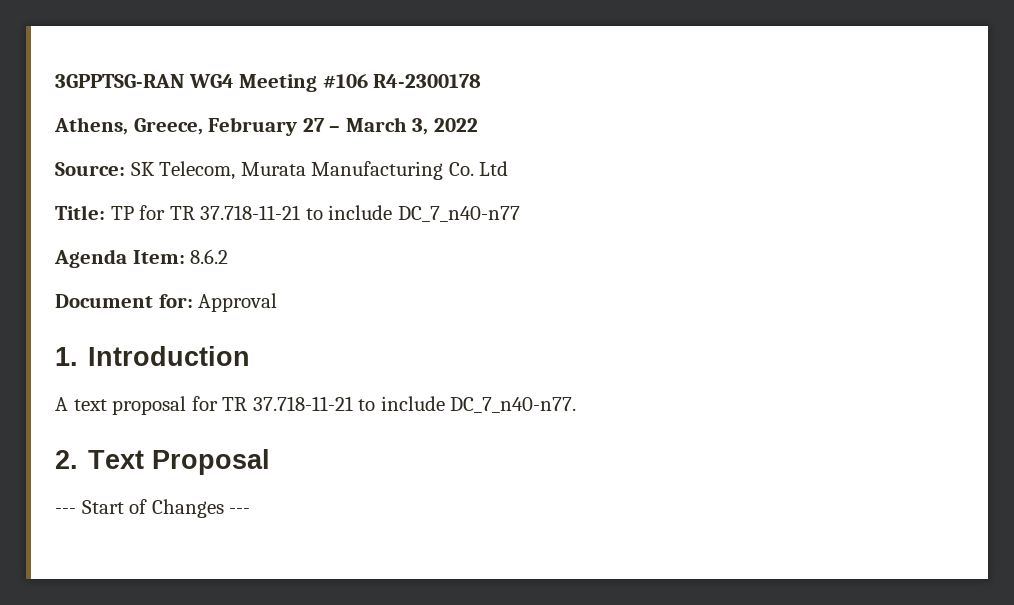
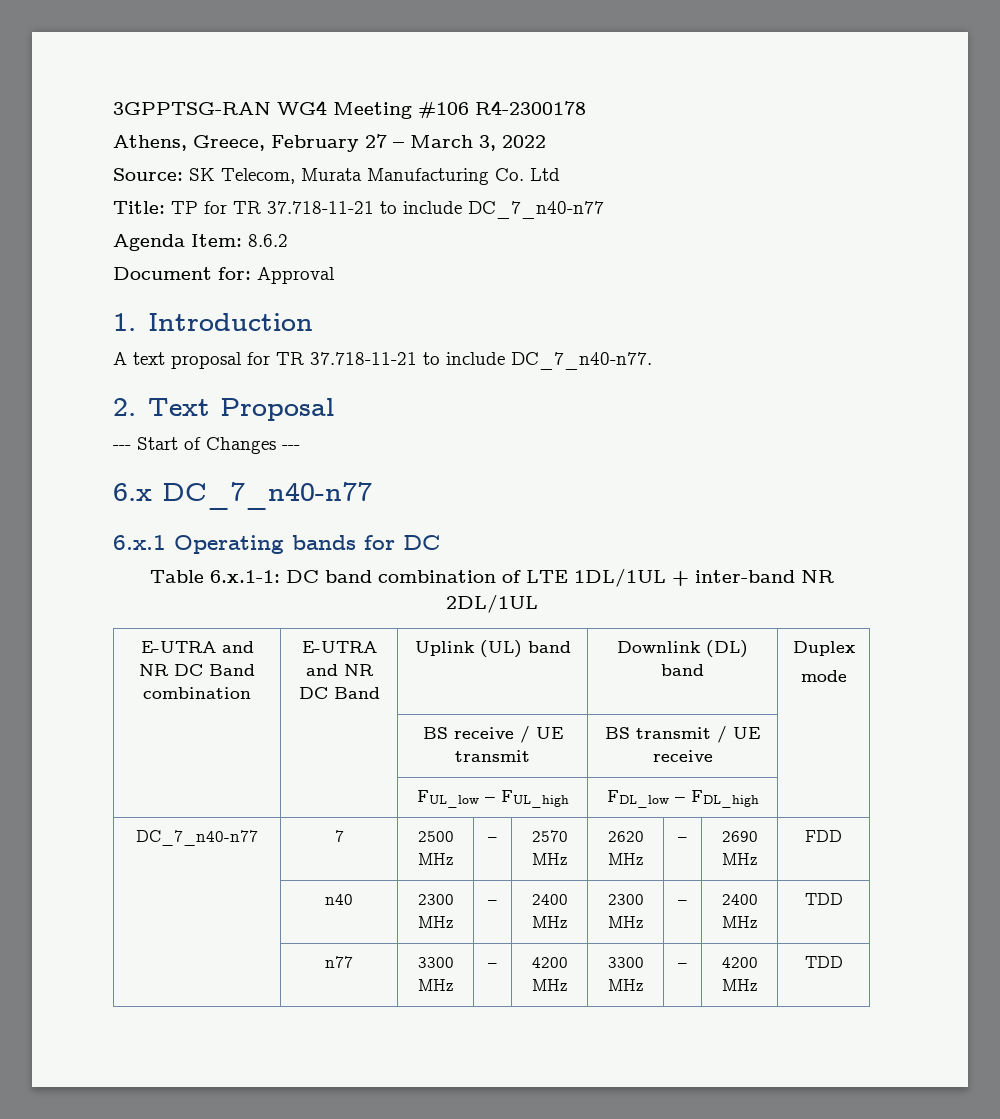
(251, 511) none -> [113,482,372,510] [113,535,440,554] [149,568,834,587] [445,594,538,613] [140,641,254,653] [139,664,255,676] [143,687,251,699] [301,641,377,653] [305,664,374,676] [298,687,380,699] [414,640,571,658] [617,640,748,658] [661,664,704,676] [792,641,856,656] [800,670,847,682] [422,726,563,743] [455,750,530,762] [605,726,760,743] [652,750,713,762] [416,790,569,808] [606,790,759,808] [136,830,258,846] [334,830,344,842] [417,831,454,842] [417,853,454,865] [488,837,497,842] [531,830,568,842] [531,853,568,865] [607,831,644,842] [607,853,644,865] [678,837,687,842] [721,831,758,842] [721,853,758,865] [805,830,842,842] [325,894,353,905] [417,894,454,905] [417,916,454,928] [488,900,497,905] [531,894,568,905] [531,916,568,928] [607,894,644,905] [607,916,644,928] [678,900,687,905] [721,894,758,905] [721,916,758,928] [804,893,843,905] [325,956,353,968] [417,957,454,968] [417,979,454,991] [488,963,497,968] [531,957,568,968] [531,979,568,991] [607,957,644,968] [607,979,644,991] [678,963,687,968] [721,957,758,968] [721,979,758,991] [804,956,843,968] // 6.x DC_7_n40-n77 // 6.x.1 Operating bands for DC // Table 6.x.1-1: DC band combination of LTE 1DL/1UL + inter-band NR 2DL/1UL // E-UTRA and NR DC Band combination | E-UTRA and NR DC Band | Uplink (UL) band | Downlink (DL) band | Duplex // mode // | | BS receive / UE transmit | BS transmit / UE receive | // | | FUL_low – FUL_high | FDL_low – FDL_high | // DC_7_n40-n77 | 7 | 2500 MHz | – | 2570 MHz | 2620 MHz | – | 2690 MHz | FDD // | n40 | 2300 MHz | – | 2400 MHz | 2300 MHz | – | 2400 MHz | TDD // | n77 | 3300 MHz | – | 4200 MHz | 3300 MHz | – | 4200 MHz | TDD

